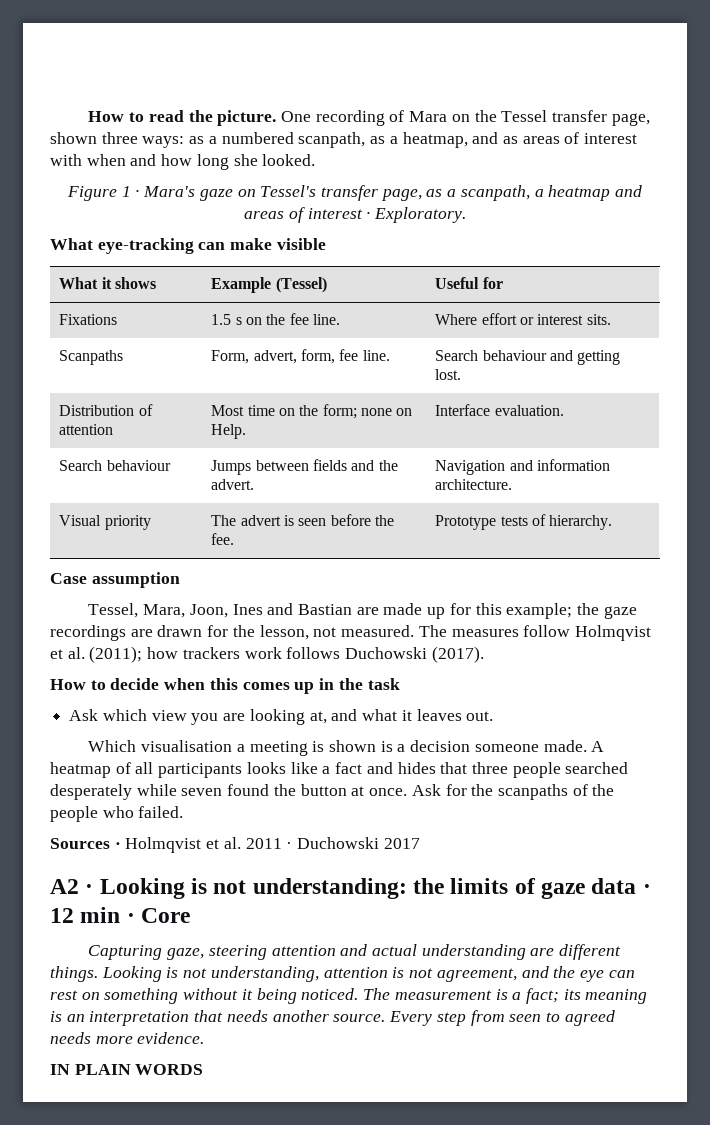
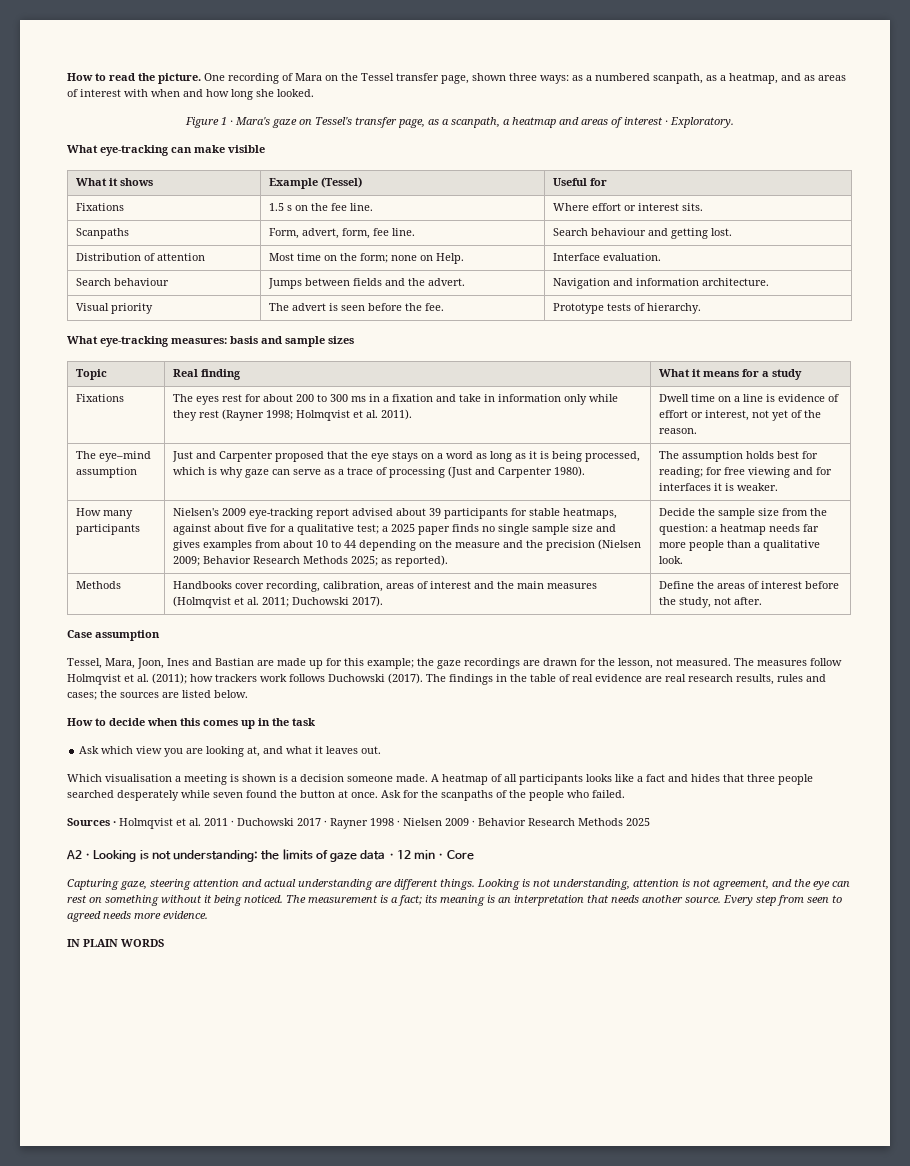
(613, 522) none -> [67,336,354,347] [75,369,107,380] [172,369,241,380] [658,369,802,380] [75,394,124,402] [172,394,618,405] [172,409,412,421] [658,394,839,402] [658,410,821,421] [658,428,697,434] [75,451,151,462] [75,467,137,478] [171,451,640,462] [172,466,585,478] [658,451,818,462] [658,467,832,478] [658,483,778,491] [75,508,133,519] [75,524,140,535] [172,508,617,519] [172,524,616,535] [172,539,641,551] [172,555,448,567] [658,508,827,519] [658,524,819,535] [658,540,820,551] [658,556,683,564] [75,581,121,589] [172,581,597,592] [172,596,383,608] [658,581,839,589] [658,597,762,608] // What eye-tracking measures: basis and sample sizes // Topic | Real finding | What it means for a study // Fixations | The eyes rest for about 200 to 300 ms in a fixation and take in information only while they rest (Rayner 1998; Holmqvist et al. 2011). | Dwell time on a line is evidence of effort or interest, not yet of the reason. // The eye–mind assumption | Just and Carpenter proposed that the eye stays on a word as long as it is being processed, which is why gaze can serve as a trace of processing (Just and Carpenter 1980). | The assumption holds best for reading; for free viewing and for interfaces it is weaker. // How many participants | Nielsen's 2009 eye-tracking report advised about 39 participants for stable heatmaps, against about five for a qualitative test; a 2025 paper finds no single sample size and gives examples from about 10 to 44 depending on the measure and the precision (Nielsen 2009; Behavior Research Methods 2025; as reported). | Decide the sample size from the question: a heatmap needs far more people than a qualitative look. // Methods | Handbooks cover recording, calibration, areas of interest and the main measures (Holmqvist et al. 2011; Duchowski 2017). | Define the areas of interest before the study, not after.
(484, 654) none -> [426,674,826,685] [67,690,248,700] The findings in the table of real evidence are real research results, rules and cases; the sources are listed below.
(420, 843) none -> [324,818,650,829] · Rayner 1998 · Nielsen 2009 · Behavior Research Methods 2025

